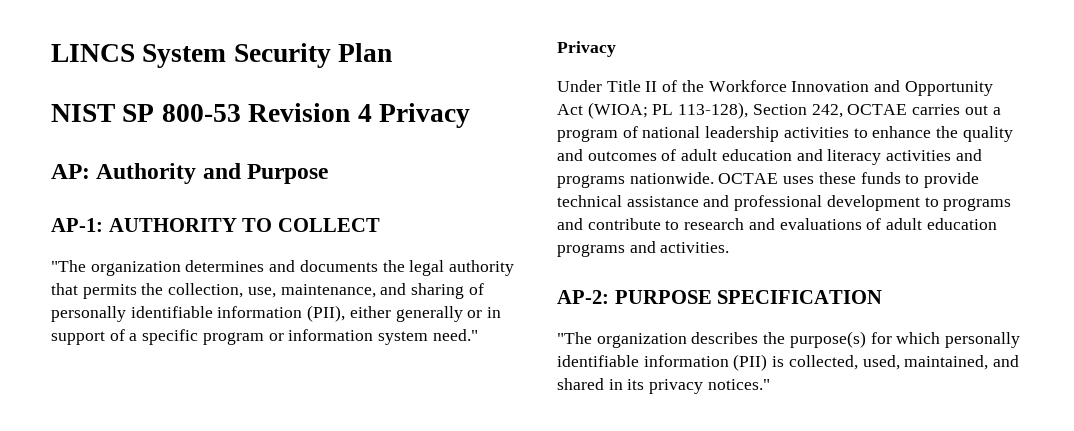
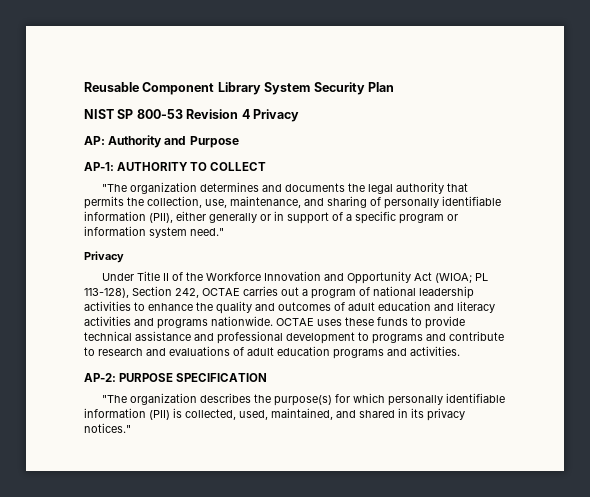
[51,44,135,62] LINCS -> [84,82,261,95] Reusable Component Library

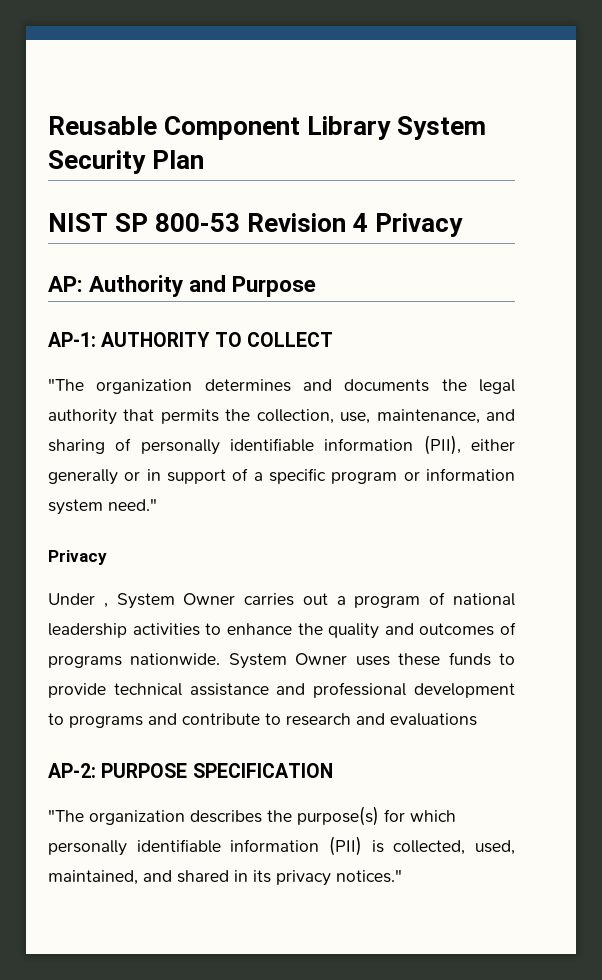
[136,271,488,284] [84,286,240,298] Title II of the Workforce Innovation and Opportunity Act (WIOA; PL 113-128), Section 242, OCTAE -> [103,593,236,609] , System Owner
[348,301,495,313] [84,316,314,329] adult education and literacy activities and programs nationwide. OCTAE -> [48,653,348,669] programs nationwide. System Owner
[233,346,460,359] of adult education programs and activities. -> (477, 719) none

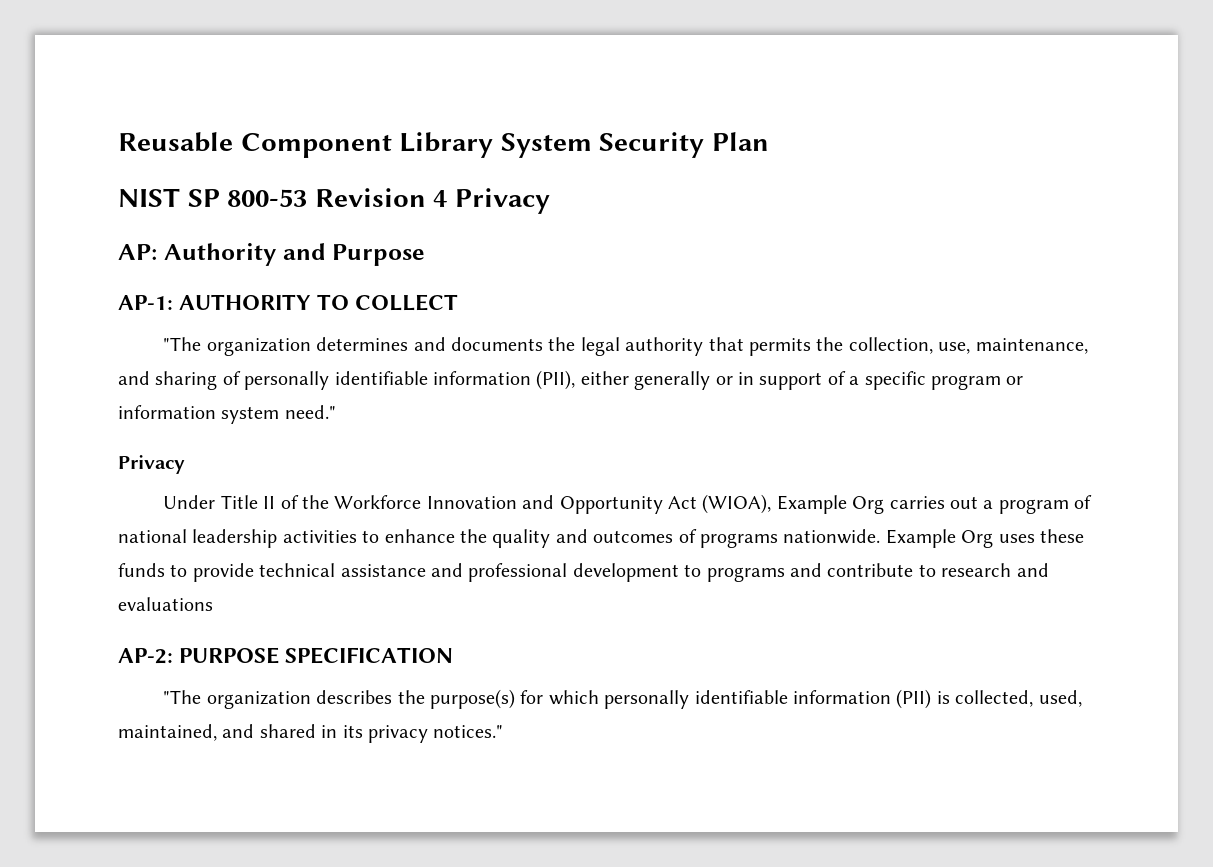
[103,593,236,609] , System Owner -> [220,494,885,514] Title II of the Workforce Innovation and Opportunity Act (WIOA), Example Org
[228,653,348,669] System Owner -> [885,529,994,548] Example Org

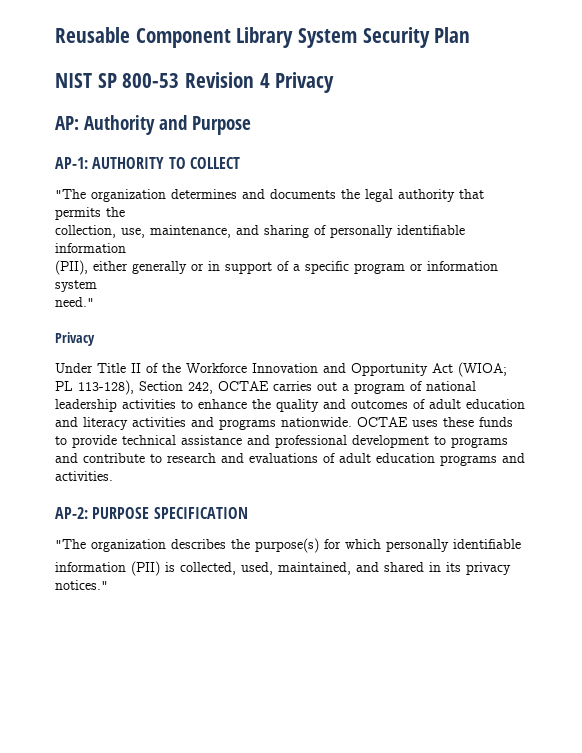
(844, 344) none -> (125, 212) //
(531, 378) none -> (126, 248) //
(280, 415) none -> (97, 286) //
[702,494,885,514] (WIOA), Example Org -> [458,362,507,377] [55,380,269,395] (WIOA; PL 113-128), Section 242, OCTAE
[699,529,994,548] programs nationwide. Example Org -> [429,399,525,409] [55,417,408,430] adult education and literacy activities and programs nationwide. OCTAE
(213, 604) none -> [323,453,525,466] [55,471,113,481] of adult education programs and activities.
(788, 697) none -> (521, 544) //

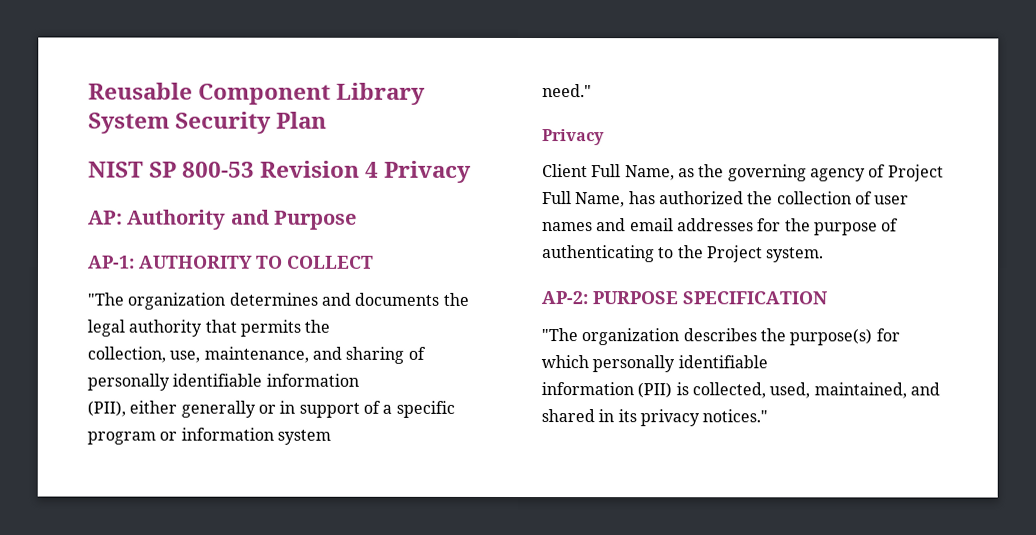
[55,362,507,377] [55,380,476,395] [55,399,525,412] [55,417,513,430] [55,435,508,448] [55,453,525,466] [55,471,113,481] Under Title II of the Workforce Innovation and Opportunity Act (WIOA; PL 113-128), Section 242, OCTAE carries out a program of national leadership activities to enhance the quality and outcomes of adult education and literacy activities and programs nationwide. OCTAE uses these funds to provide technical assistance and professional development to programs and contribute to research and evaluations of adult education programs and activities. -> [542,164,944,182] [542,191,910,208] [542,218,900,236] [542,245,825,263] Client Full Name, as the governing agency of Project Full Name, has authorized the collection of user names and email addresses for the purpose of authenticating to the Project system.

